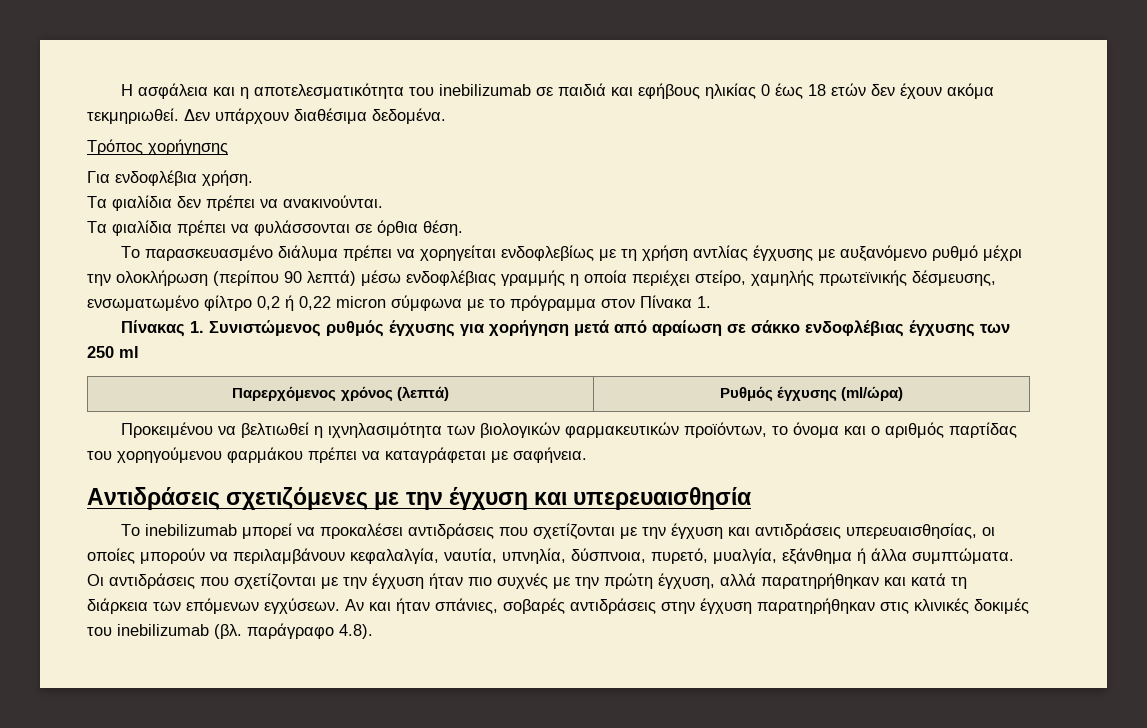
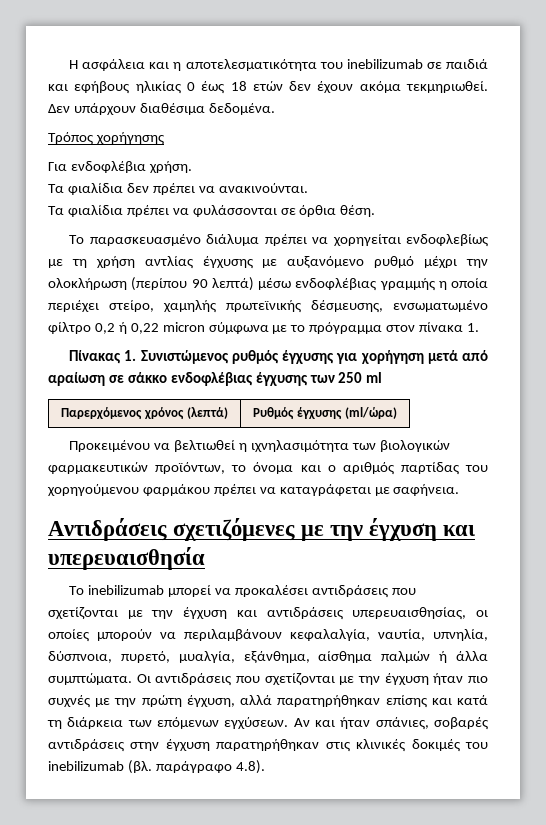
[640,295,692,308] Πίνακα -> [419,322,464,332] πίνακα
[782,548,852,565] εξάνθημα -> [243,651,431,663] εξάνθημα, αίσθημα παλμών
(879, 581) none -> [385,695,428,708] επίσης

